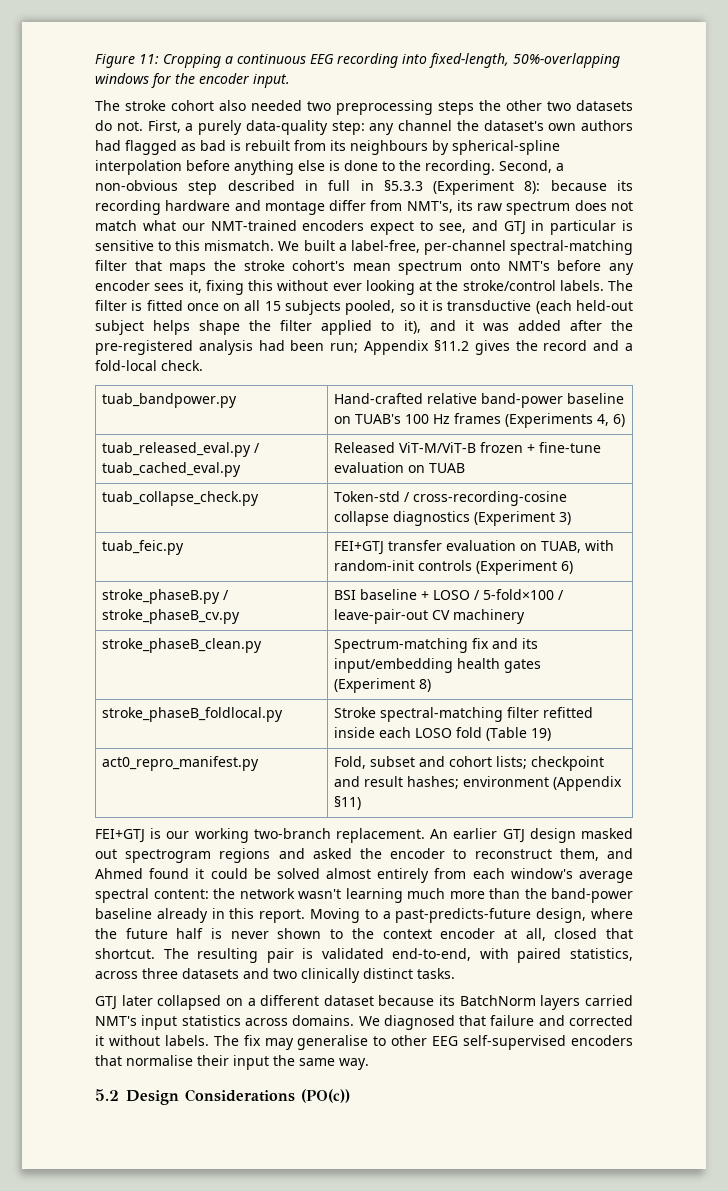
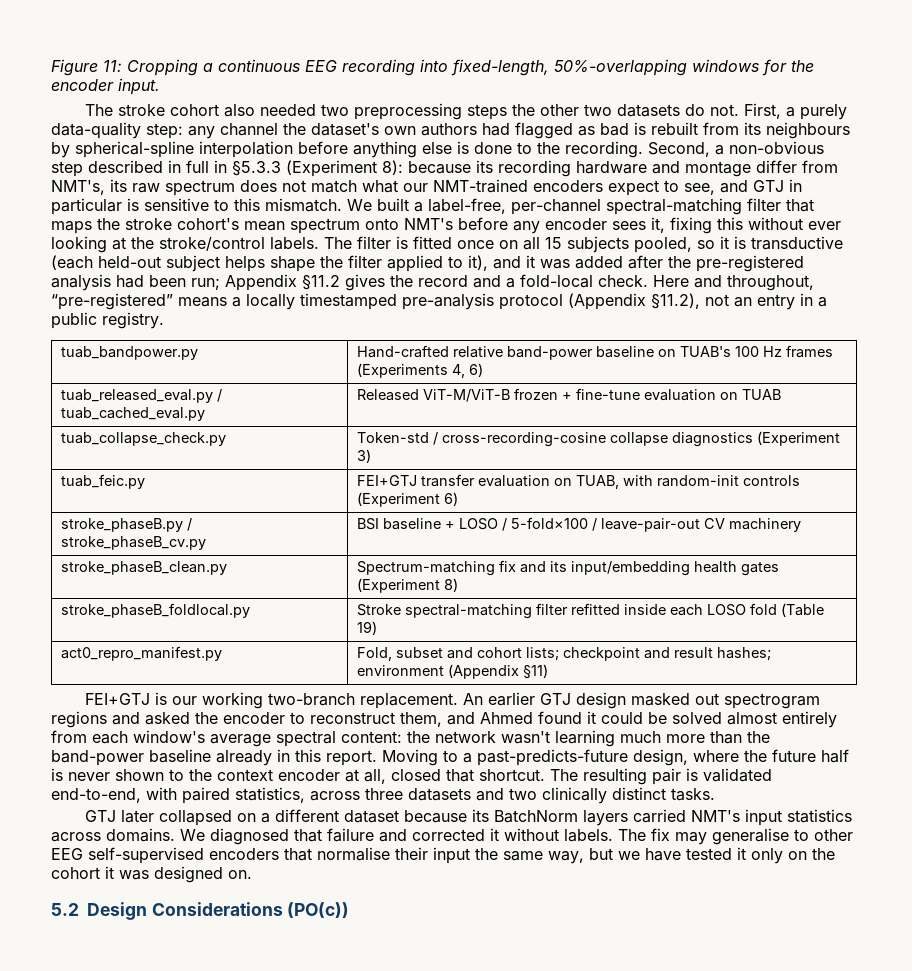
(203, 365) none -> [653,275,814,291] [51,293,827,310] [51,312,164,329] Here and throughout, “pre-registered” means a locally timestamped pre-analysis protocol (Appendix §11.2), not an entry in a public registry.
[339,1058,369,1070] way. -> [548,847,835,864] [51,866,252,883] way, but we have tested it only on the cohort it was designed on.

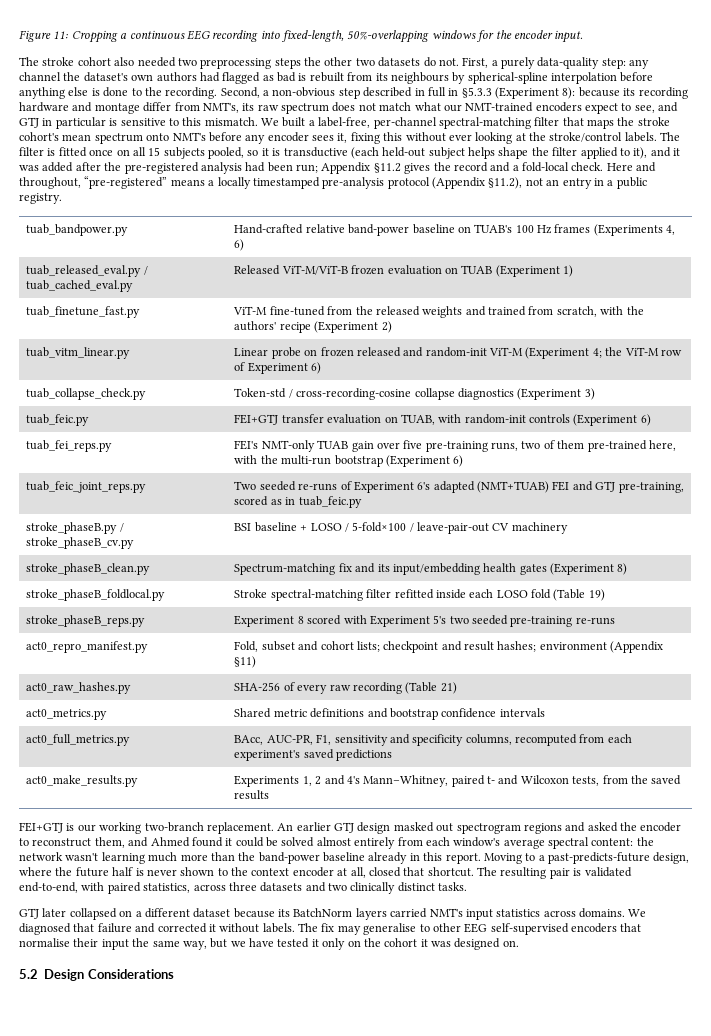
[561,388,640,400] + fine-tune -> (385, 270) none
(781, 394) none -> [495,265,574,277] [26,306,141,318] [233,306,644,318] [234,321,392,333] [26,347,131,359] [234,347,682,359] [234,362,322,374] (Experiment 1) // tuab_finetune_fast.py | ViT-M fine-tuned from the released weights and trained from scratch, with the authors' recipe (Experiment 2) // tuab_vitm_linear.py | Linear probe on frozen released and random-init ViT-M (Experiment 4; the ViT-M row of Experiment 6)
(458, 499) none -> [26,440,113,452] [234,440,676,452] [234,455,464,467] [26,481,147,493] [234,481,684,493] [234,496,362,508] // tuab_fei_reps.py | FEI's NMT-only TUAB gain over five pre-training runs, two of them pre-trained here, with the multi-run bootstrap (Experiment 6) // tuab_feic_joint_reps.py | Two seeded re-runs of Experiment 6's adapted (NMT+TUAB) FEI and GTJ pre-training, scored as in tuab_feic.py
(377, 628) none -> [26,615,146,627] [234,615,615,627] // stroke_phaseB_reps.py | Experiment 8 scored with Experiment 5's two seeded pre-training re-runs
(548, 671) none -> [26,682,132,694] [234,682,457,694] [26,709,108,720] [234,708,545,720] [26,734,131,746] [234,734,632,746] [234,749,393,761] [26,775,139,787] [234,775,682,787] [234,790,270,800] // act0_raw_hashes.py | SHA-256 of every raw recording (Table 21) // act0_metrics.py | Shared metric definitions and bootstrap confidence intervals // act0_full_metrics.py | BAcc, AUC-PR, F1, sensitivity and specificity columns, recomputed from each experiment's saved predictions // act0_make_results.py | Experiments 1, 2 and 4's Mann–Whitney, paired t- and Wilcoxon tests, from the saved results
[287,902,350,918] (PO(c)) -> (174, 974) none

